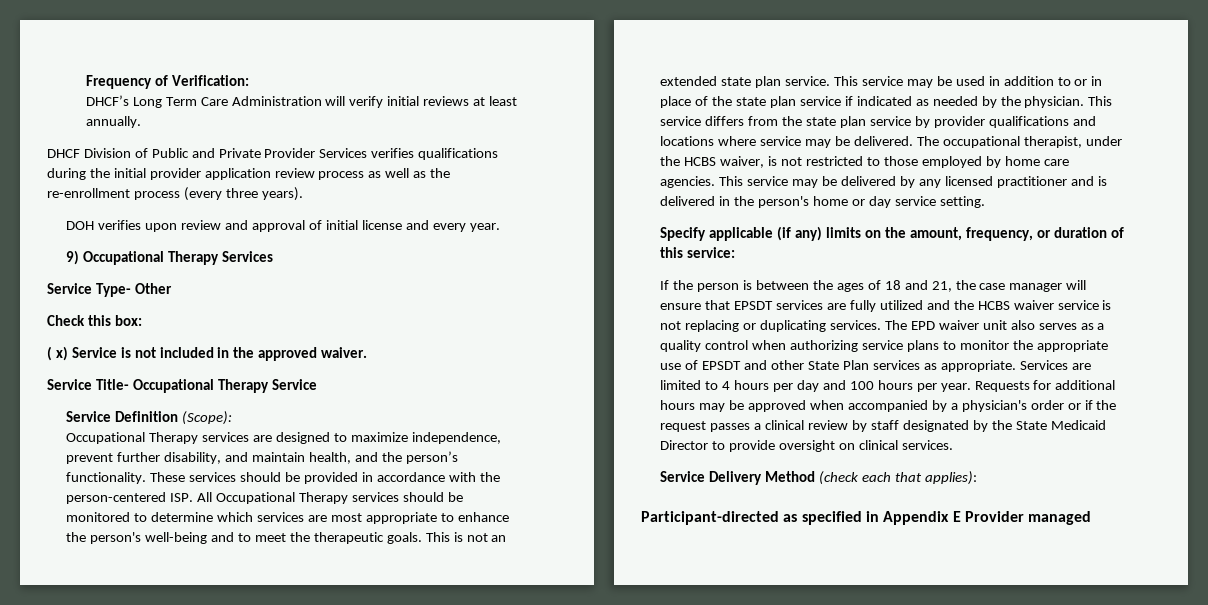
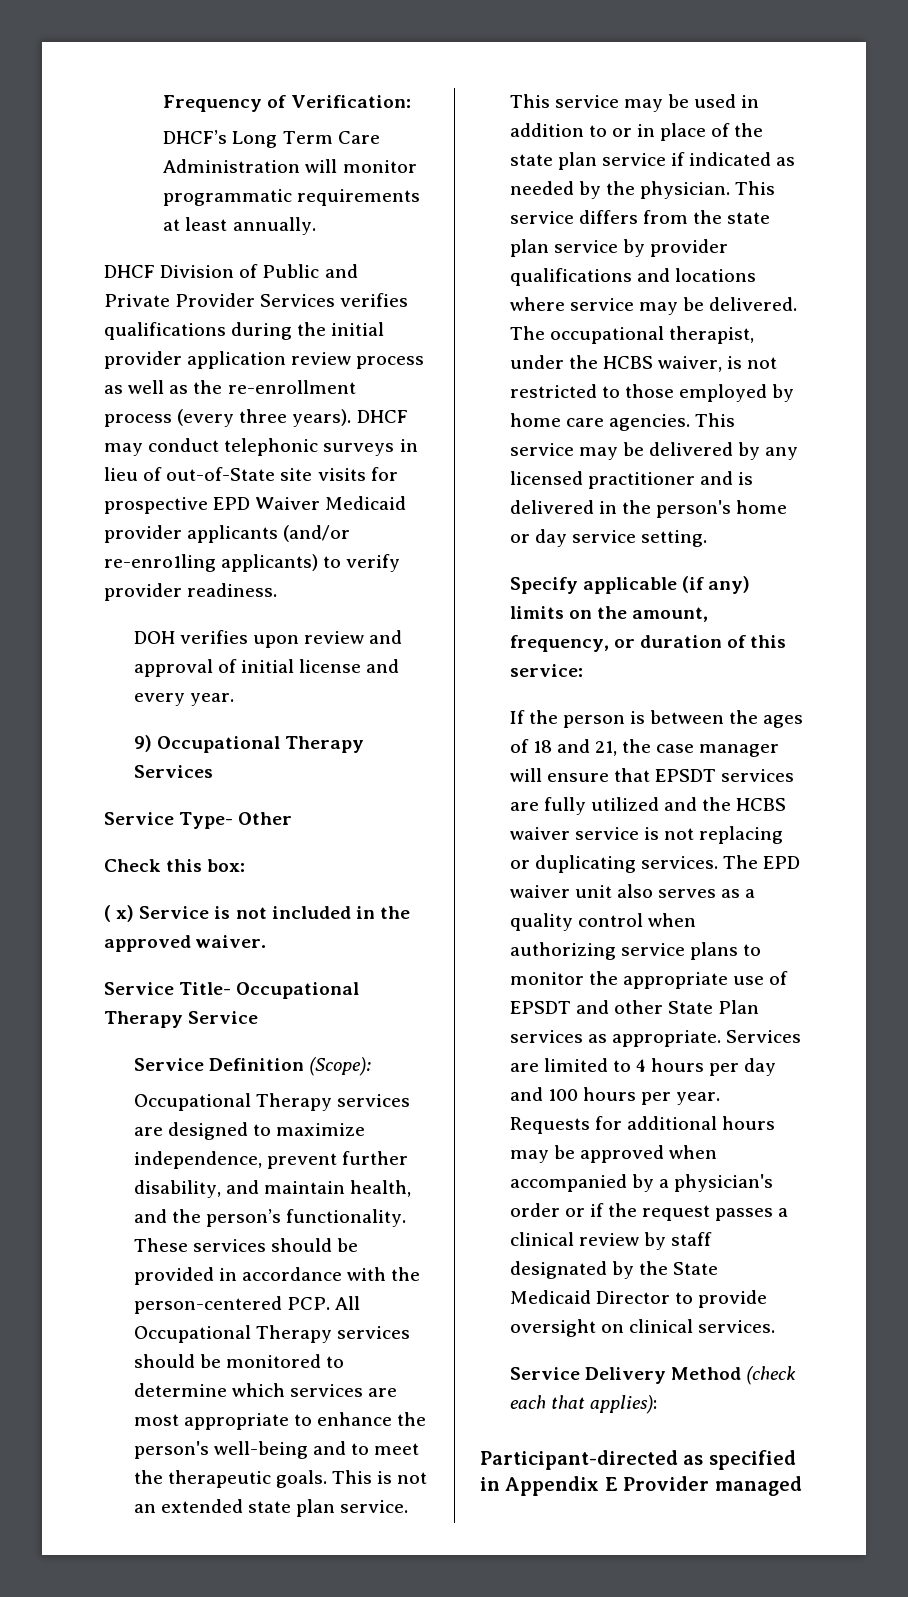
[349,96,470,108] verify initial reviews -> [342,160,417,173] [163,189,421,206] monitor programmatic requirements
(303, 194) none -> [356,410,408,423] [104,438,418,456] [104,467,398,481] [104,496,407,514] [104,525,351,543] [104,554,401,572] [104,583,278,601] DHCF may conduct telephonic surveys in lieu of out-of-State site visits for prospective EPD Waiver Medicaid provider applicants (and/or re-enro1ling applicants) to verify provider readiness.
[170,493,194,502] ISP. -> [286,1297,330,1310] PCP.

